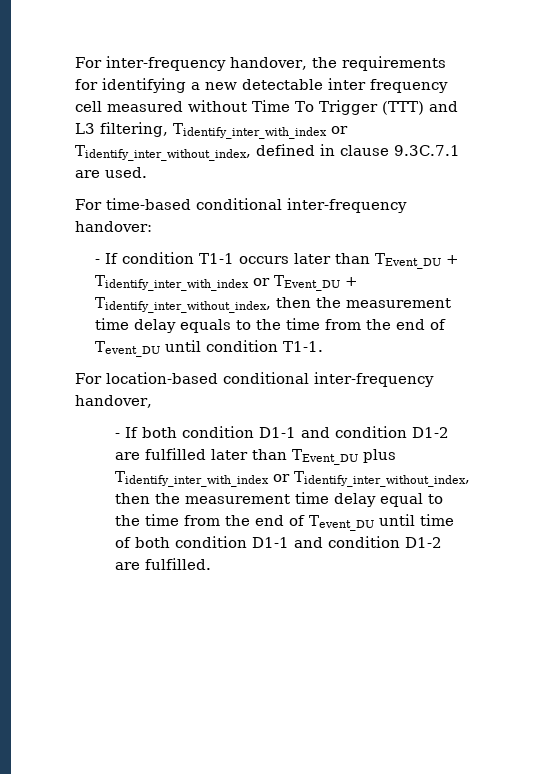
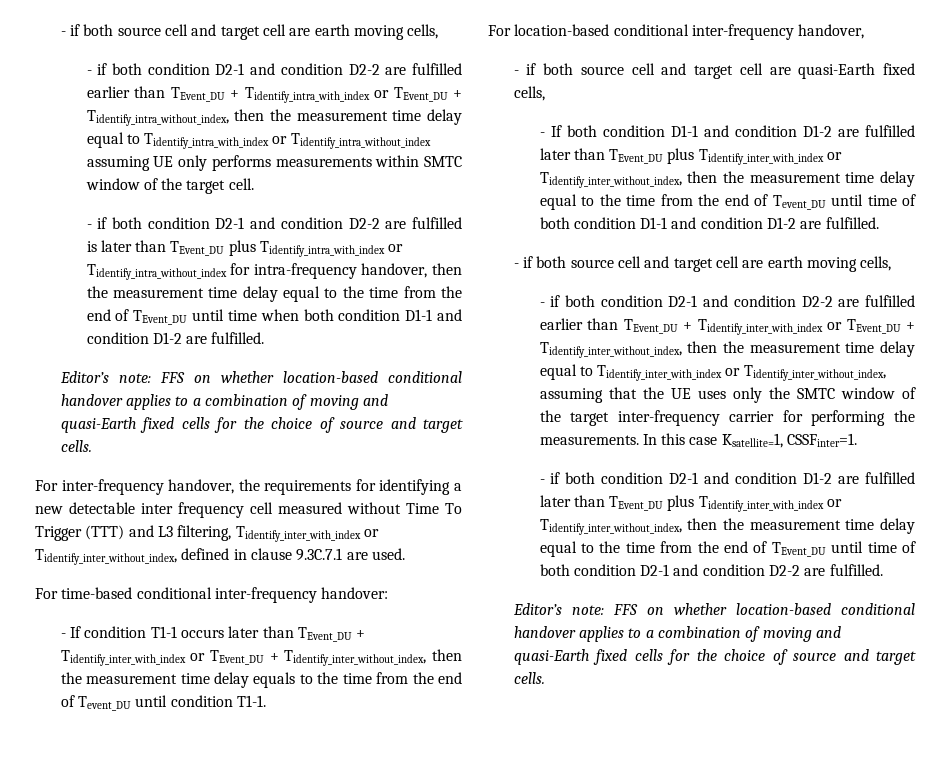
(75, 62) none -> [60,24,439,40] [86,63,462,75] [86,86,463,103] [86,109,462,126] [86,132,431,149] [86,155,463,171] [85,178,254,194] [86,217,462,229] [86,240,404,257] [86,263,463,280] [86,286,463,302] [86,309,463,325] [86,332,265,344] [59,371,462,383] [60,394,389,410] [60,417,463,433] [60,440,92,452] - if both source cell and target cell are earth moving cells, // - if both condition D2-1 and condition D2-2 are fulfilled earlier than TEvent_DU + Tidentify_intra_with_index or TEvent_DU + Tidentify_intra_without_index, then the measurement time delay equal to Tidentify_intra_with_index or Tidentify_intra_without_index assuming UE only performs measurements within SMTC window of the target cell. // - if both condition D2-1 and condition D2-2 are fulfilled is later than TEvent_DU plus Tidentify_intra_with_index or Tidentify_intra_without_index for intra-frequency handover, then the measurement time delay equal to the time from the end of TEvent_DU until time when both condition D1-1 and condition D1-2 are fulfilled. // Editor’s note: FFS on whether location-based conditional handover applies to a combination of moving and quasi-Earth fixed cells for the choice of source and target cells. //
(152, 401) none -> [513,63,915,79] [513,86,545,101] // - if both source cell and target cell are quasi-Earth fixed cells,
(212, 564) none -> [513,256,892,272] [539,295,915,307] [539,318,916,335] [539,341,915,358] [539,364,886,381] [539,387,916,403] [539,410,915,426] [539,433,858,448] [539,472,915,484] [539,495,843,512] [539,518,915,535] [539,541,917,557] [539,564,883,576] [512,603,915,615] [513,626,842,642] [513,649,916,665] [513,672,545,684] // - if both source cell and target cell are earth moving cells, // - if both condition D2-1 and condition D2-2 are fulfilled earlier than TEvent_DU + Tidentify_inter_with_index or TEvent_DU + Tidentify_inter_without_index, then the measurement time delay equal to Tidentify_inter_with_index or Tidentify_inter_without_index, assuming that the UE uses only the SMTC window of the target inter-frequency carrier for performing the measurements. In this case Ksatellite=1, CSSFinter=1. // - if both condition D2-1 and condition D1-2 are fulfilled later than TEvent_DU plus Tidentify_inter_with_index or Tidentify_inter_without_index, then the measurement time delay equal to the time from the end of TEvent_DU until time of both condition D2-1 and condition D2-2 are fulfilled. // Editor’s note: FFS on whether location-based conditional handover applies to a combination of moving and quasi-Earth fixed cells for the choice of source and target cells.

